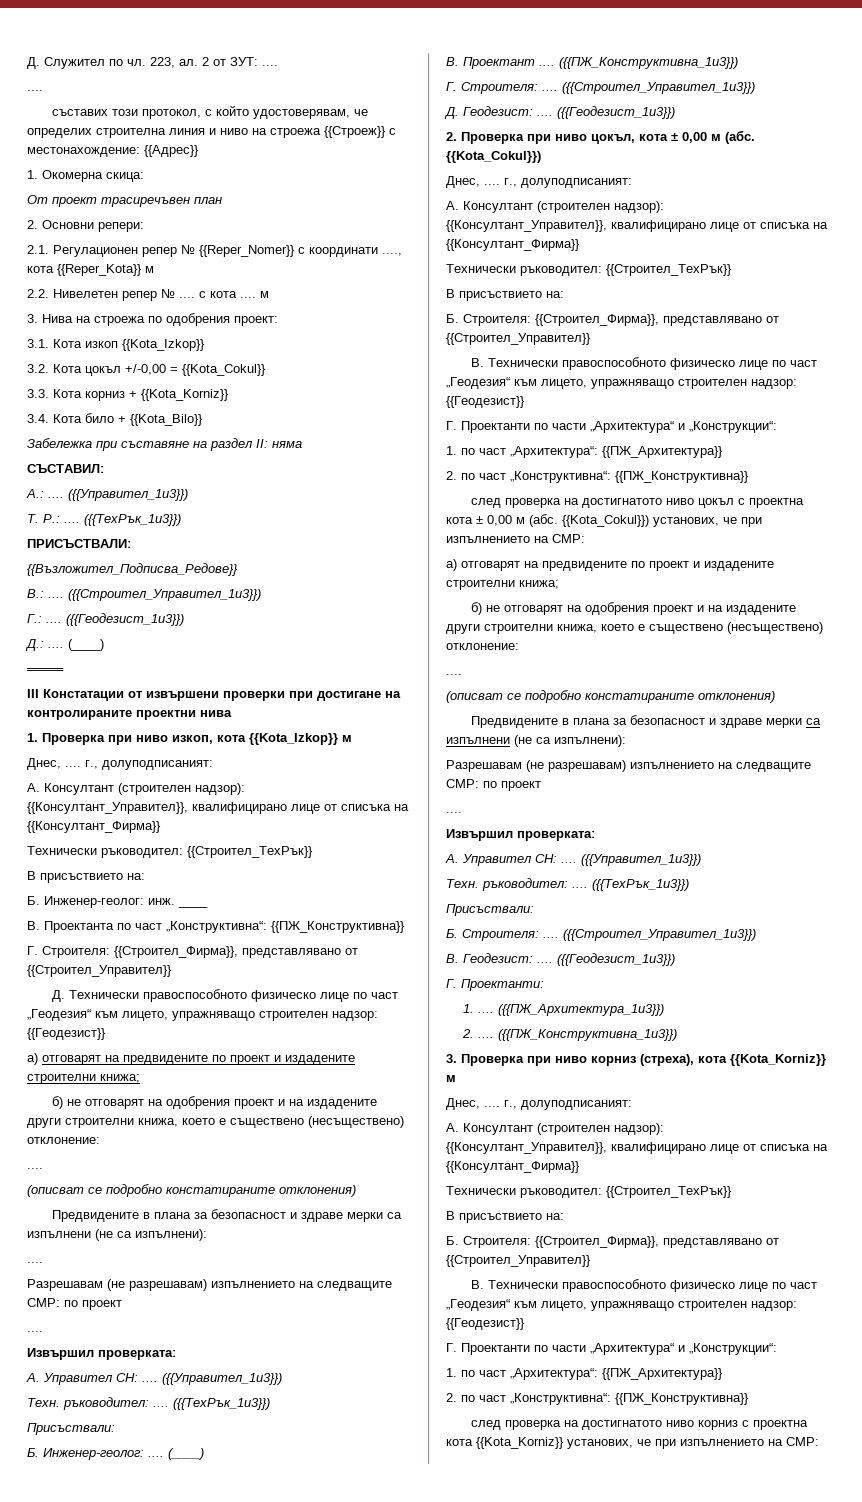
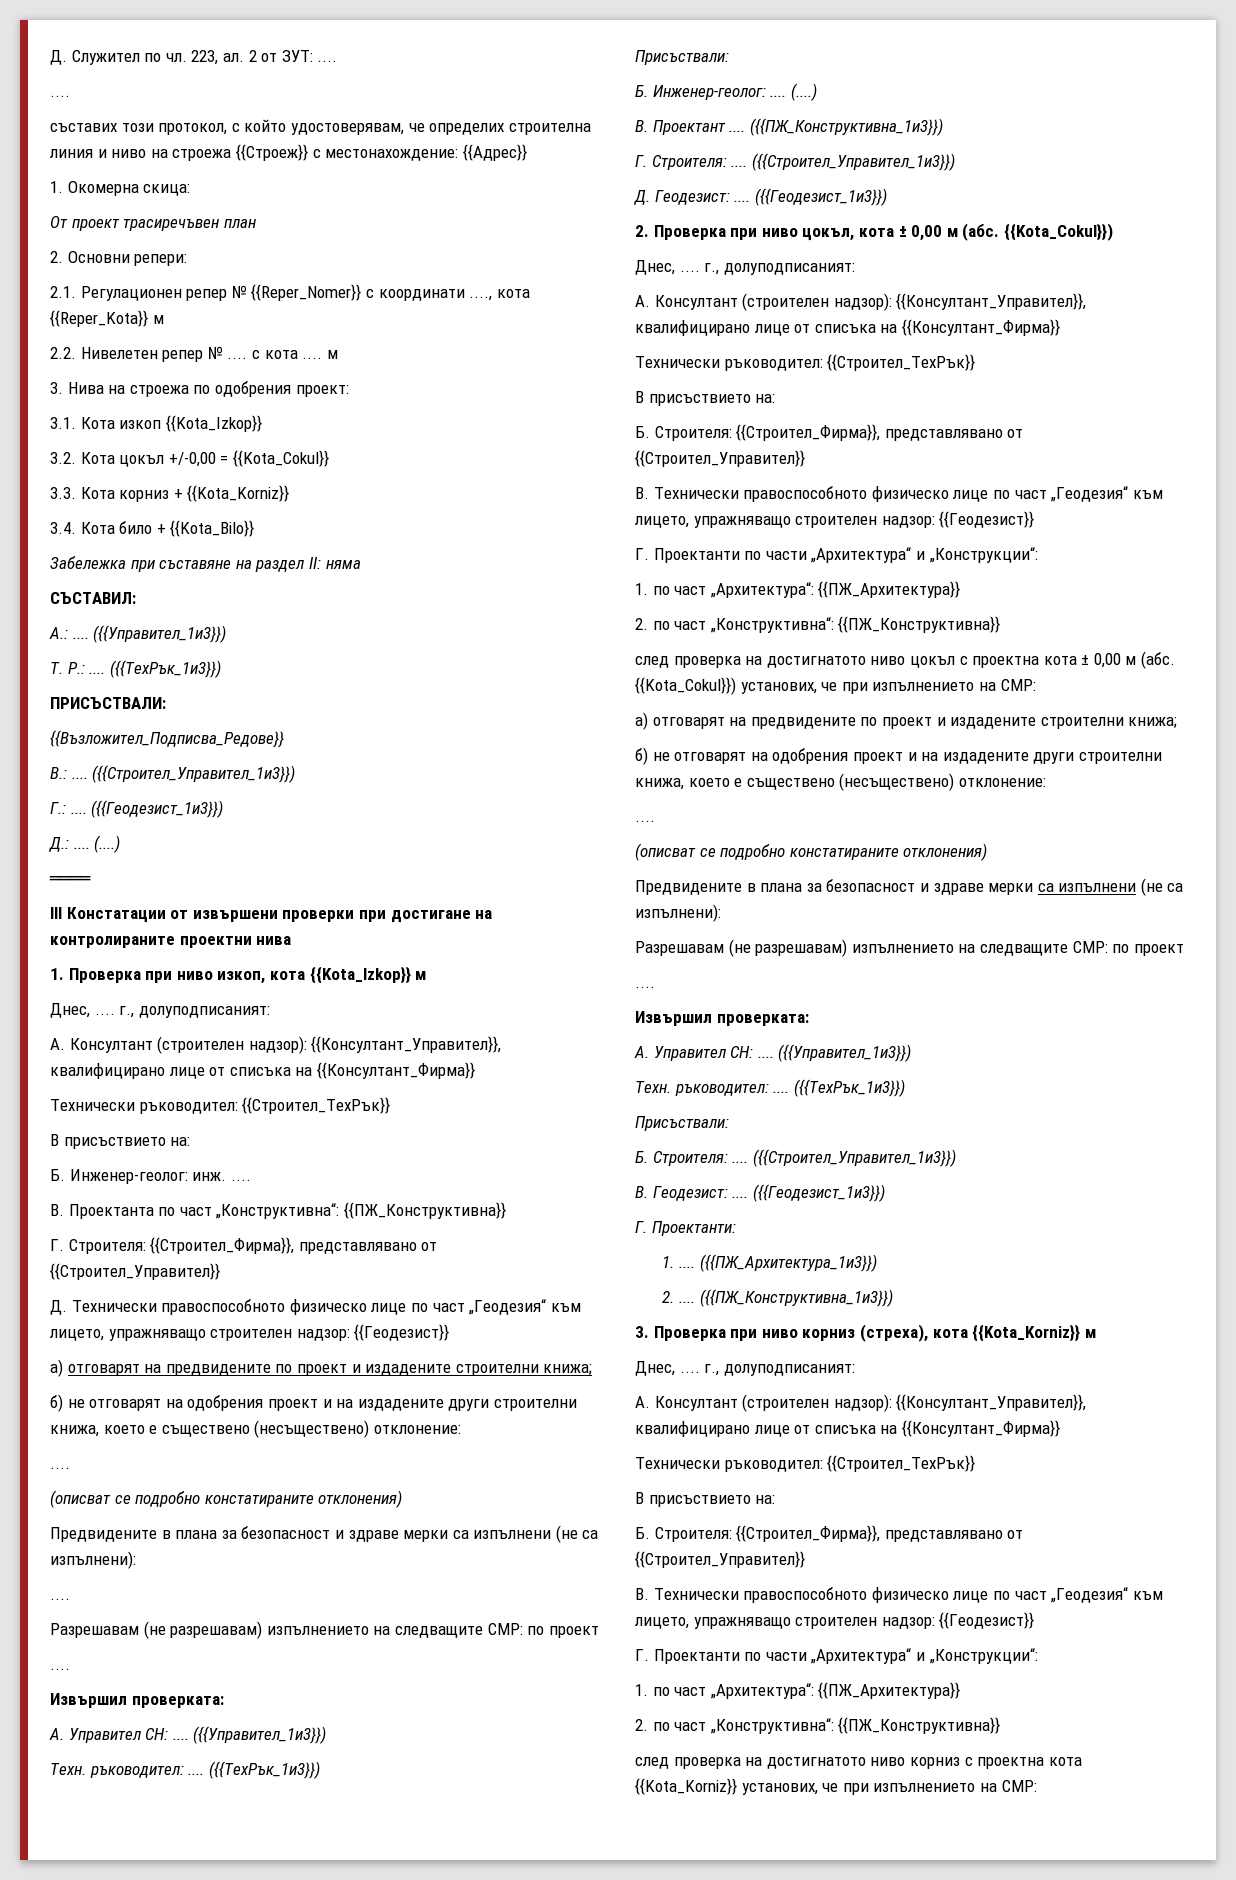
[68,639,104,651] (____) -> [94,835,121,853] (....)
[178,905,208,908] ____ -> [230,1179,251,1181] ....
[168,1448,204,1460] (____) -> [790,83,817,101] (....)

